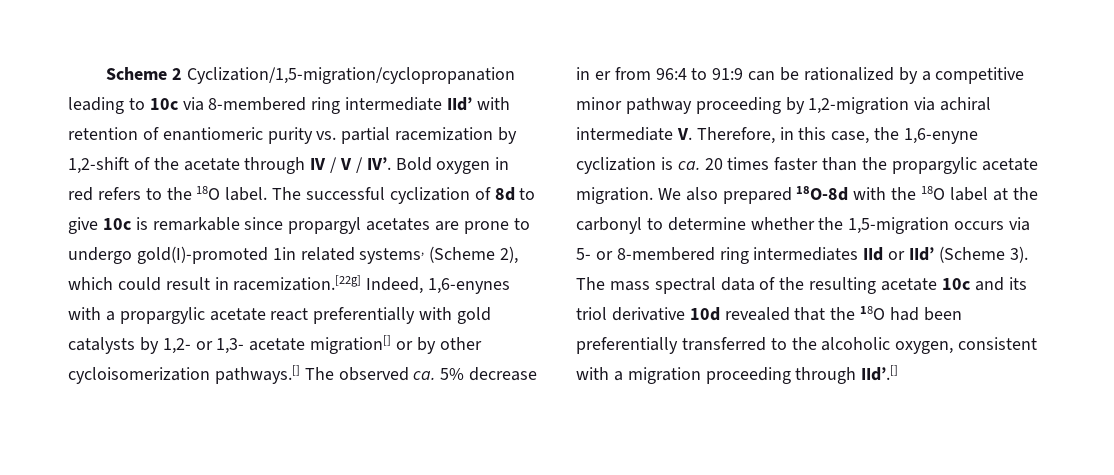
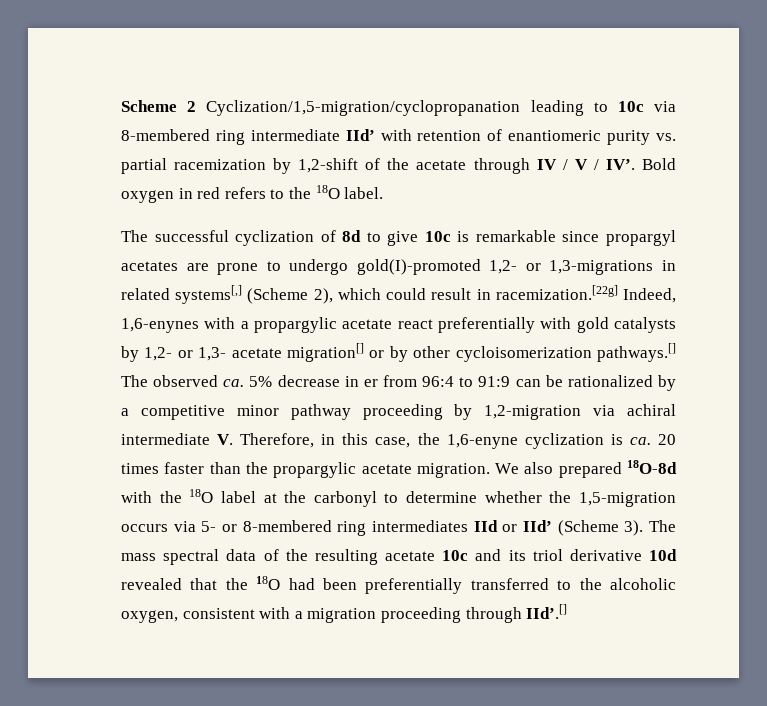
(268, 194) none -> (384, 193) //
[272,247,425,264] 1in related systems, -> [489,260,676,275] [121,285,243,304] 1,2- or 1,3-migrations in related systems[,]

